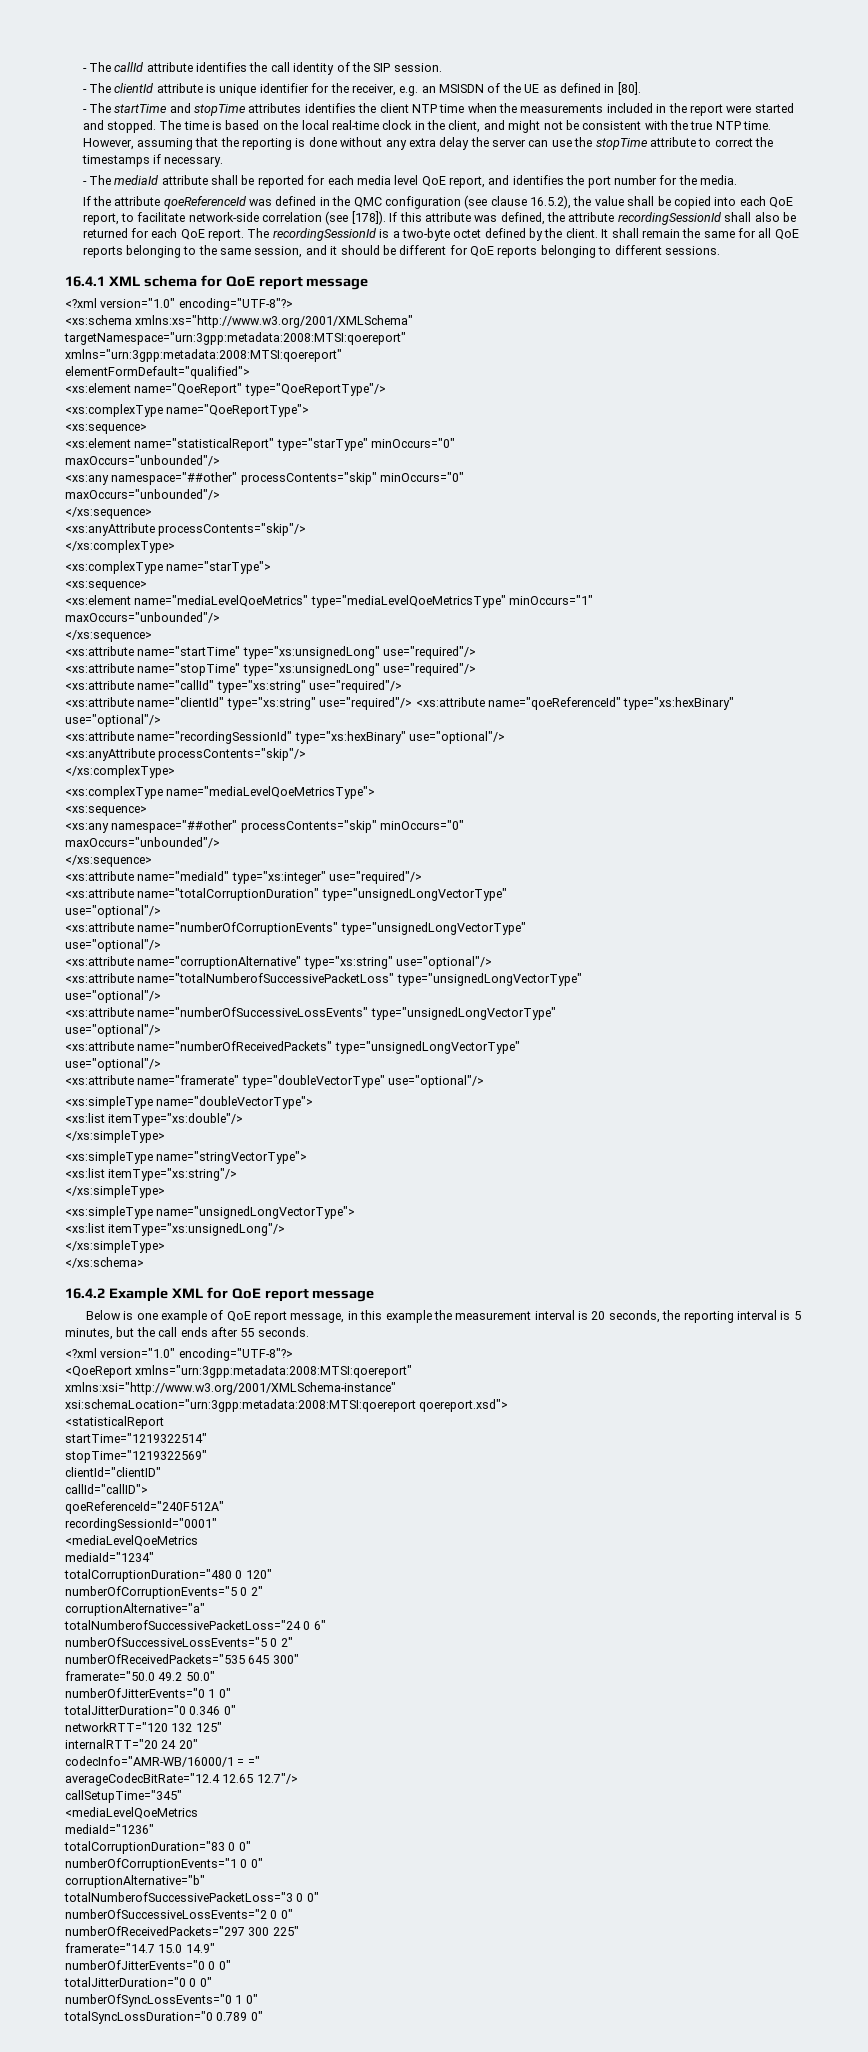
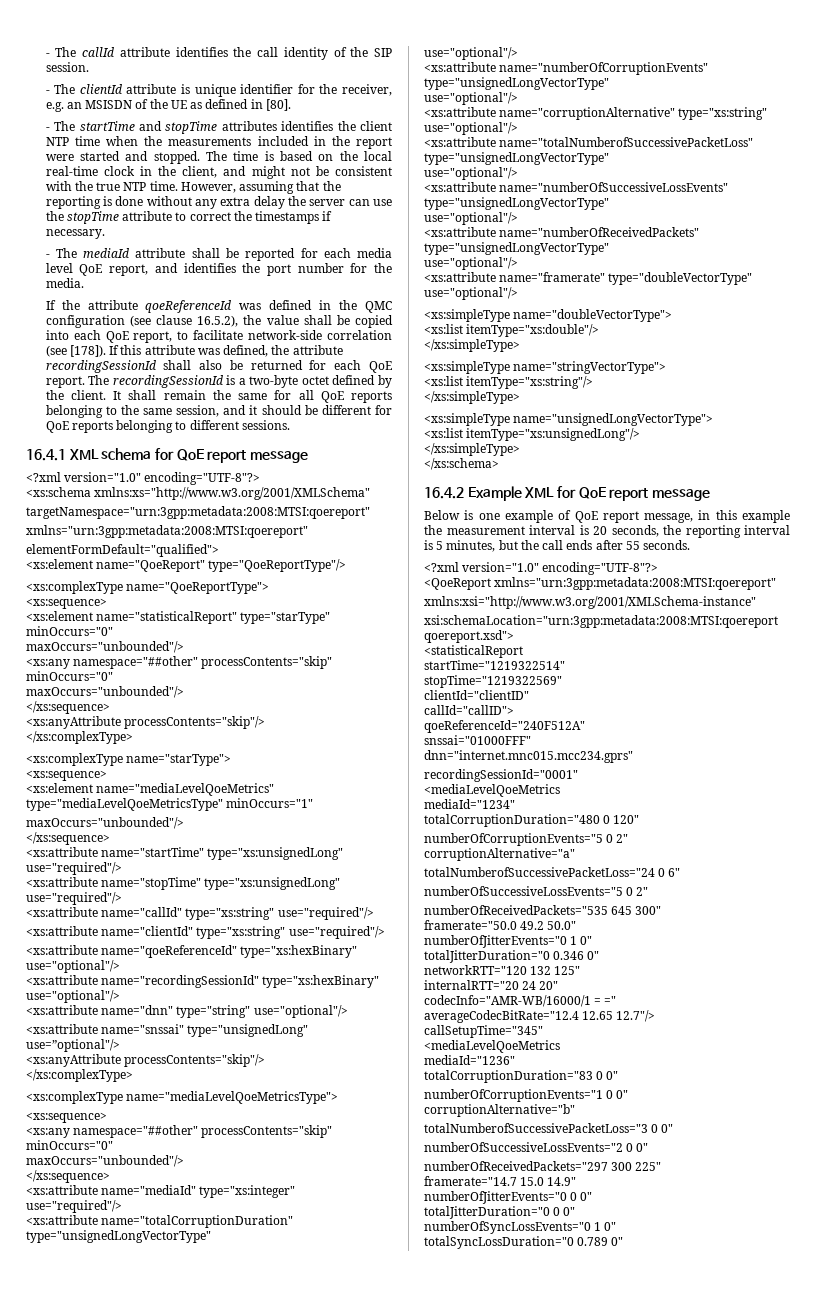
(413, 703) none -> (385, 932) //
(506, 737) none -> [26,1005,348,1018] [26,1024,309,1037] [26,1039,120,1052] // <xs:attribute name="dnn" type="string" use="optional"/> // <xs:attribute name="snssai" type="unsignedLong" use=”optional"/>
(224, 1507) none -> [424,735,531,745] [424,750,633,763] // snssai="01000FFF" // dnn="internet.mnc015.mcc234.gprs"

